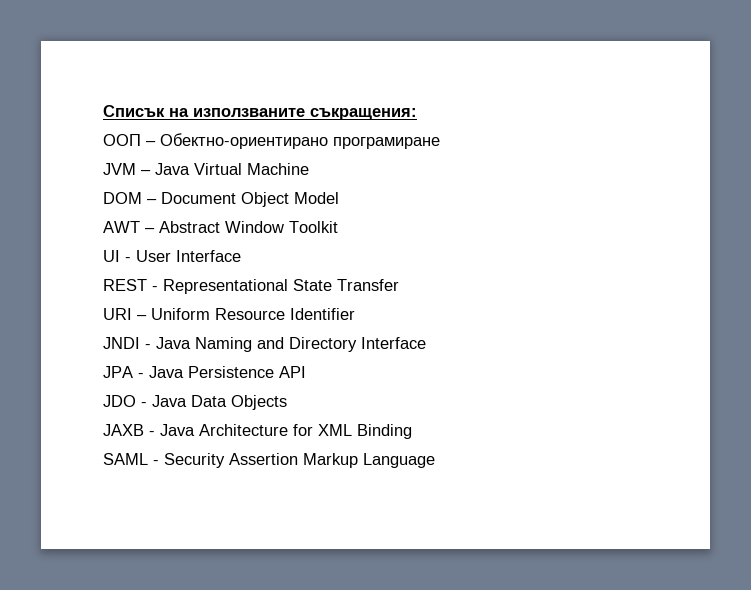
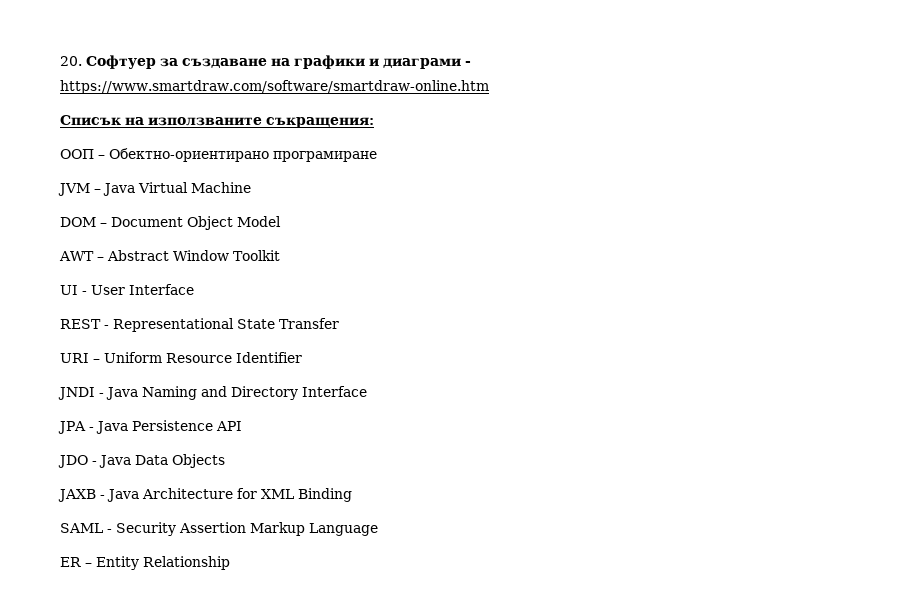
(103, 111) none -> [60,55,471,69] [60,80,489,94] 20. Софтуер за създаване на графики и диаграми - // https://www.smartdraw.com/software/smartdraw-online.htm //
(435, 460) none -> [60,556,230,570] // ER – Entity Relationship

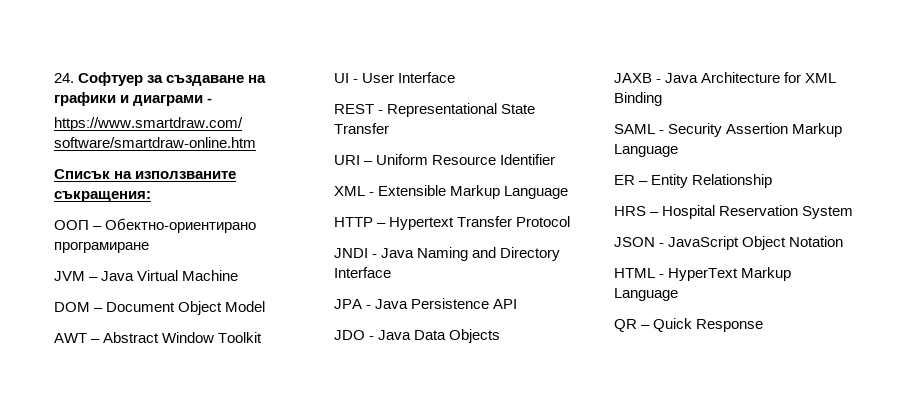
[60,56,82,66] 20. -> [54,73,74,83] 24.
(302, 357) none -> [334,185,569,199] [334,216,571,230] // XML - Extensible Markup Language // HTTP – Hypertext Transfer Protocol
(230, 563) none -> [614,205,854,219] [614,236,844,250] [614,267,792,281] [614,288,678,301] [614,318,764,332] // HRS – Hospital Reservation System // JSON - JavaScript Object Notation // HTML - HyperText Markup Language // QR – Quick Response

